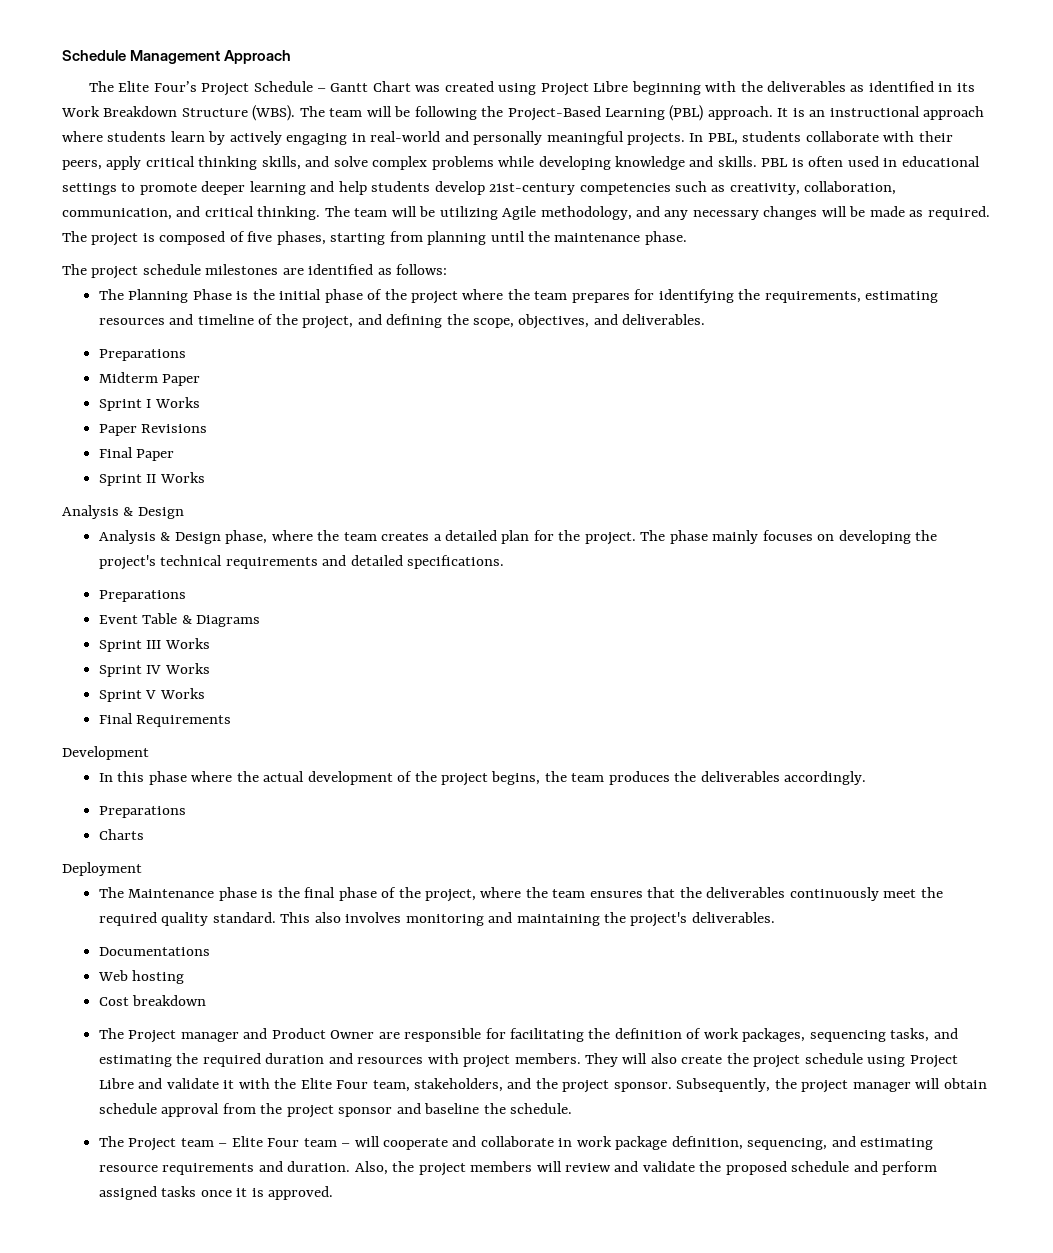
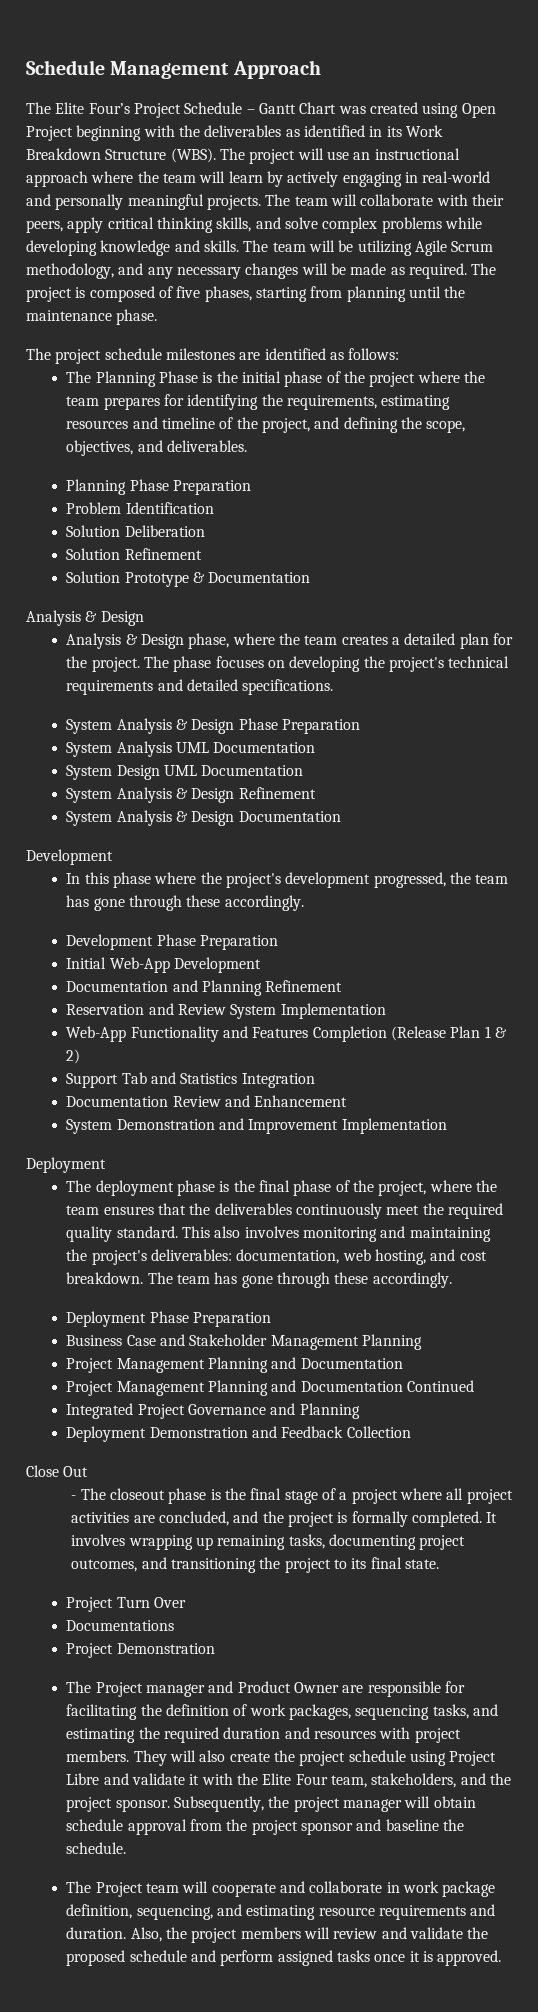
[540,81,629,96] Project Libre -> [461,103,496,118] [26,126,73,141] Open Project
[329,105,805,121] team will be following the Project-Based Learning (PBL) approach. It is -> [249,148,349,164] project will use
[107,131,167,142] students -> [137,171,226,183] the team will
[689,131,802,145] In PBL, students -> [265,194,357,206] The team will
[761,156,980,167] [62,181,897,195] [62,206,321,220] PBL is often used in educational settings to promote deeper learning and help students develop 21st-century competencies such as creativity, collaboration, communication, and critical thinking. -> (239, 246) none
(537, 213) none -> [451,241,494,252] Scrum
[98,349,186,361] [98,372,201,386] [98,397,200,411] [98,424,208,436] [98,447,175,461] [98,472,205,486] Preparations // Midterm Paper // Sprint I Works // Paper Revisions // Final Paper // Sprint II Works -> [66,479,251,495] [66,502,214,514] [66,525,205,537] [66,548,202,560] [66,571,311,587] Planning Phase Preparation // Problem Identification // Solution Deliberation // Solution Refinement // Solution Prototype & Documentation
[712,530,759,544] mainly -> (212, 664) none
[98,590,186,602] [98,613,261,627] [98,638,210,652] [98,663,210,677] [98,688,205,702] [98,713,232,727] Preparations // Event Table & Diagrams // Sprint III Works // Sprint IV Works // Sprint V Works // Final Requirements -> [66,718,360,734] [66,741,316,757] [66,765,304,780] [66,787,316,803] [66,810,341,826] System Analysis & Design Phase Preparation // System Analysis UML Documentation // System Design UML Documentation // System Analysis & Design Refinement // System Analysis & Design Documentation
[263,771,867,786] [98,806,186,818] [98,829,144,840] actual development of the project begins, the team produces the deliverables accordingly. // Preparations // Charts -> [225,872,509,888] [66,895,304,911] [66,934,278,950] [66,957,261,973] [66,980,343,996] [66,1003,386,1019] [66,1026,507,1042] [66,1049,81,1064] [66,1072,315,1088] [66,1095,348,1107] [66,1118,447,1134] project's development progressed, the team has gone through these accordingly. // Development Phase Preparation // Initial Web-App Development // Documentation and Planning Refinement // Reservation and Review System Implementation // Web-App Functionality and Features Completion (Release Plan 1 & 2) // Support Tab and Statistics Integration // Documentation Review and Enhancement // System Demonstration and Improvement Implementation
[128,889,215,898] Maintenance -> [95,1180,174,1196] deployment
[691,912,775,923] [98,947,210,956] [97,970,185,984] [98,995,207,1006] deliverables. // Documentations // Web hosting // Cost breakdown -> [150,1249,487,1265] [66,1272,452,1288] [66,1311,271,1327] [66,1334,422,1350] [66,1357,403,1373] [66,1380,474,1396] [66,1403,360,1419] [66,1426,411,1442] [26,1465,89,1477] [71,1488,513,1504] [71,1511,498,1527] [71,1534,466,1550] [71,1557,440,1573] [66,1597,186,1612] [66,1620,175,1631] [66,1643,215,1658] deliverables: documentation, web hosting, and cost breakdown. The team has gone through these accordingly. // Deployment Phase Preparation // Business Case and Stakeholder Management Planning // Project Management Planning and Documentation // Project Management Planning and Documentation Continued // Integrated Project Governance and Planning // Deployment Demonstration and Feedback Collection // Close Out // - The closeout phase is the final stage of a project where all project activities are concluded, and the project is formally completed. It involves wrapping up remaining tasks, documenting project outcomes, and transitioning the project to its final state. // Project Turn Over // Documentations // Project Demonstration
[218,1136,351,1147] – Elite Four team – -> (179, 1888) none

